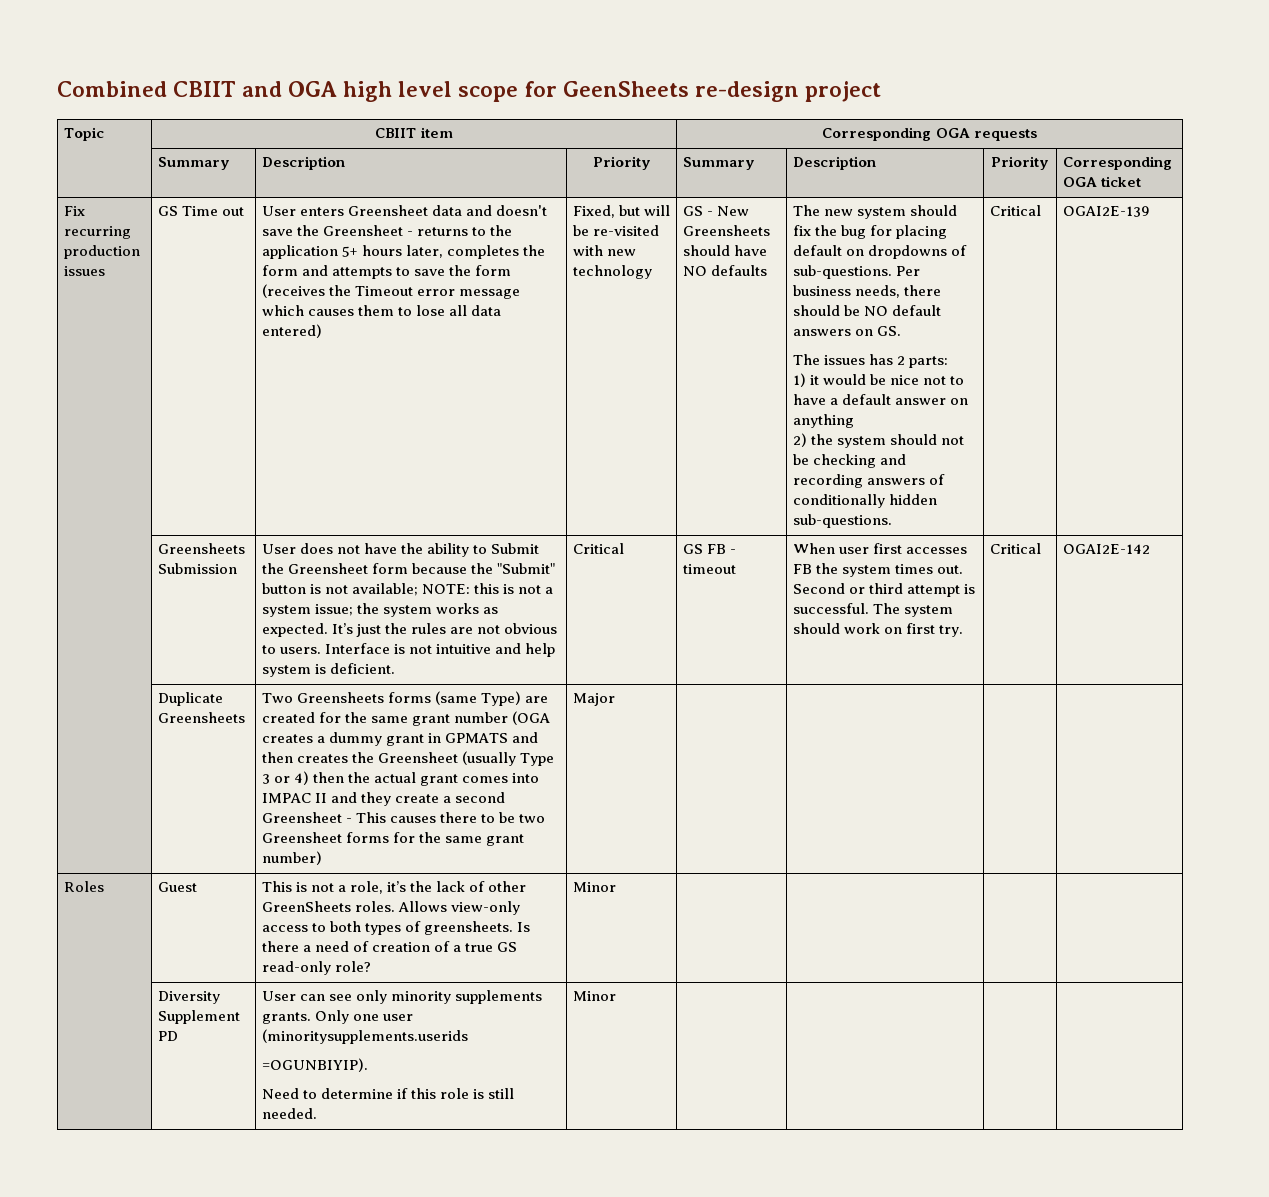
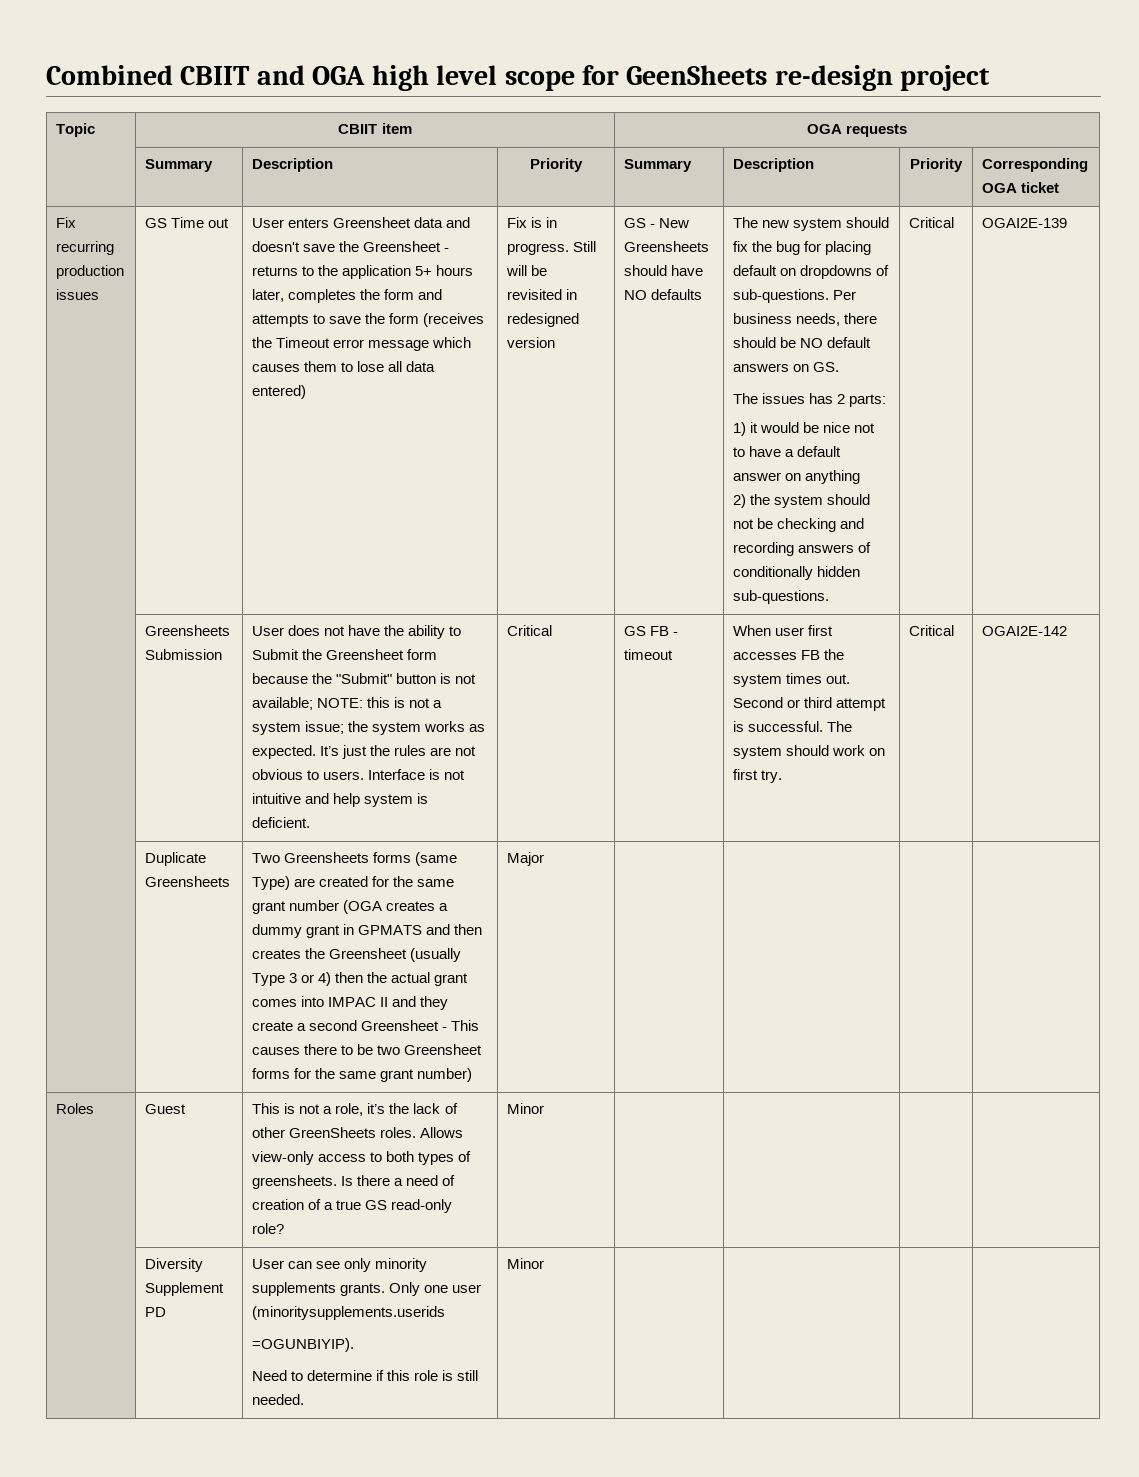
[822,127,932,141] Corresponding -> (412, 128) none
[572,205,670,218] [572,225,659,236] [572,245,636,256] [572,265,652,279] Fixed, but will be re-visited with new technology -> [507,217,558,228] [507,241,597,255] [506,265,548,276] [507,289,578,300] [507,313,580,327] [507,337,556,348] Fix is in progress. Still will be revisited in redesigned version

